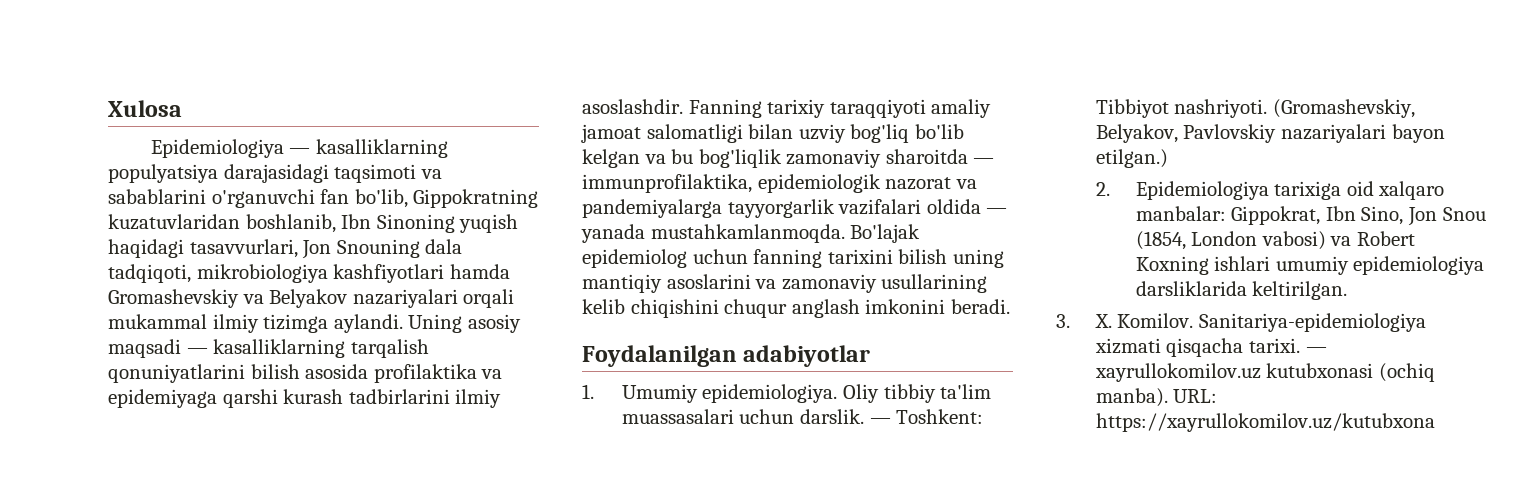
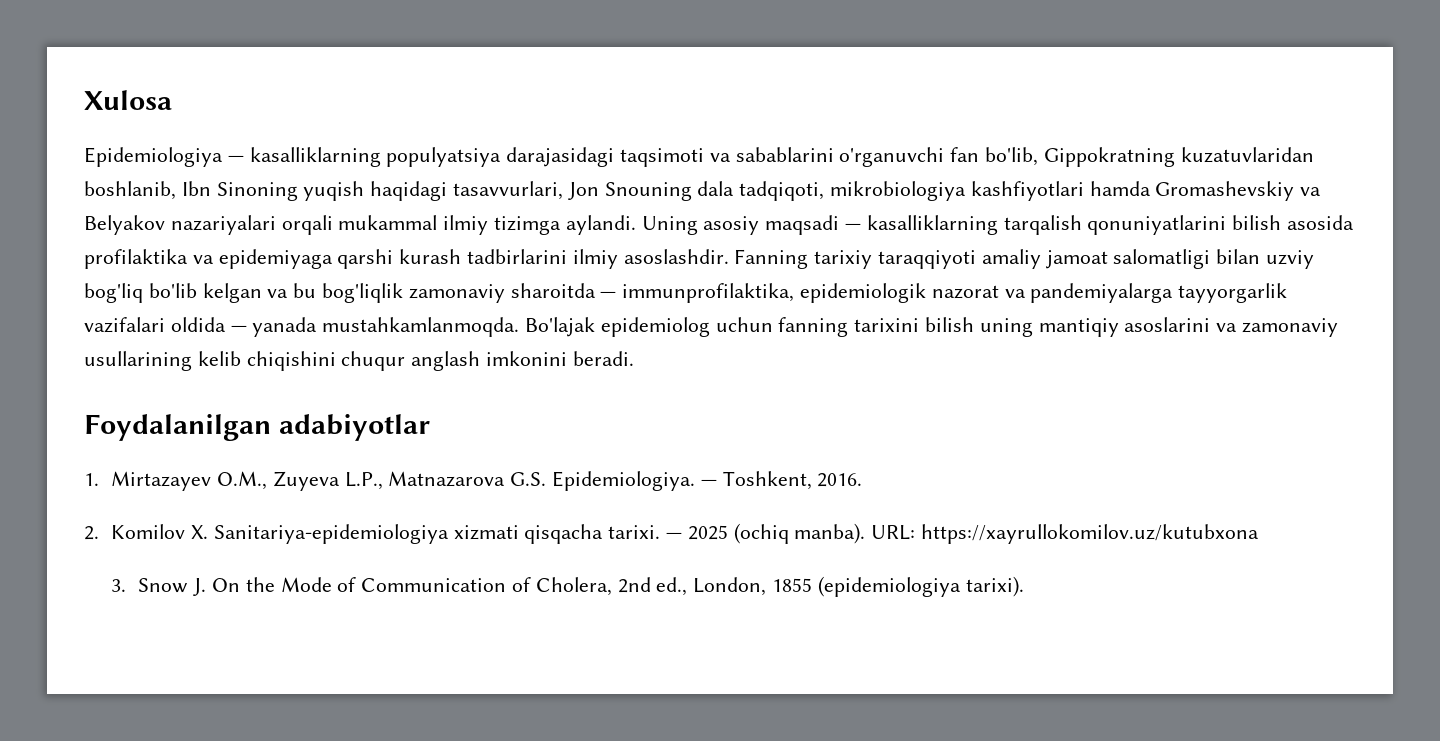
[621,384,992,403] [621,409,984,424] [1095,99,1416,118] [1095,124,1445,143] [1095,149,1168,168] [1095,181,1445,200] [1135,206,1486,226] [1135,231,1416,250] [1135,256,1485,275] [1135,281,1348,300] [1056,313,1194,328] Umumiy epidemiologiya. Oliy tibbiy ta'lim muassasalari uchun darslik. — Toshkent: Tibbiyot nashriyoti. (Gromashevskiy, Belyakov, Pavlovskiy nazariyalari bayon etilgan.) // 2. Epidemiologiya tarixiga oid xalqaro manbalar: Gippokrat, Ibn Sino, Jon Snou (1854, London vabosi) va Robert Koxning ishlari umumiy epidemiologiya darsliklarida keltirilgan. // 3. X. Komilov. -> [111,471,863,491] [84,524,208,540] Mirtazayev O.M., Zuyeva L.P., Matnazarova G.S. Epidemiologiya. — Toshkent, 2016. // 2. Komilov X.
[1094,363,1374,382] xayrullokomilov.uz kutubxonasi -> [687,525,728,540] 2025
(1435, 422) none -> [111,576,1024,597] // 3. Snow J. On the Mode of Communication of Cholera, 2nd ed., London, 1855 (epidemiologiya tarixi).

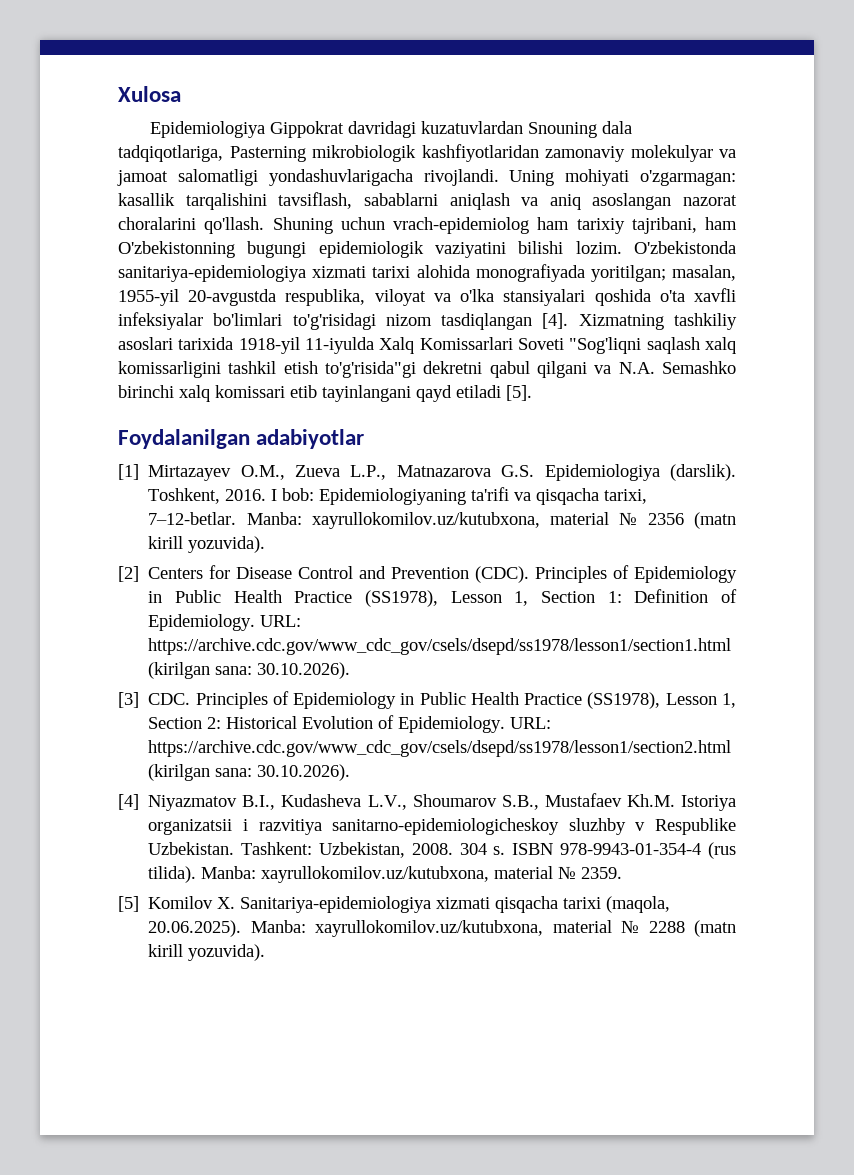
[227,147,1314,167] [84,181,1322,201] [84,215,1355,235] [84,249,1315,269] [84,283,1288,303] [84,317,1339,337] [84,351,634,371] — kasalliklarning populyatsiya darajasidagi taqsimoti va sabablarini o'rganuvchi fan bo'lib, Gippokratning kuzatuvlaridan boshlanib, Ibn Sinoning yuqish haqidagi tasavvurlari, Jon Snouning dala tadqiqoti, mikrobiologiya kashfiyotlari hamda Gromashevskiy va Belyakov nazariyalari orqali mukammal ilmiy tizimga aylandi. Uning asosiy maqsadi — kasalliklarning tarqalish qonuniyatlarini bilish asosida profilaktika va epidemiyaga qarshi kurash tadbirlarini ilmiy asoslashdir. Fanning tarixiy taraqqiyoti amaliy jamoat salomatligi bilan uzviy bog'liq bo'lib kelgan va bu bog'liqlik zamonaviy sharoitda — immunprofilaktika, epidemiologik nazorat va pandemiyalarga tayyorgarlik vazifalari oldida — yanada mustahkamlanmoqda. Bo'lajak epidemiolog uchun fanning tarixini bilish uning mantiqiy asoslarini va zamonaviy usullarining kelib chiqishini chuqur anglash imkonini beradi. -> [270,121,633,138] [118,144,736,162] [117,169,736,186] [118,192,737,210] [118,217,737,234] [118,241,736,258] [118,264,736,282] [118,288,736,306] [118,312,737,330] [118,337,736,354] [118,361,736,378] [118,385,532,402] Gippokrat davridagi kuzatuvlardan Snouning dala tadqiqotlariga, Pasterning mikrobiologik kashfiyotlaridan zamonaviy molekulyar va jamoat salomatligi yondashuvlarigacha rivojlandi. Uning mohiyati o'zgarmagan: kasallik tarqalishini tavsiflash, sabablarni aniqlash va aniq asoslangan nazorat choralarini qo'llash. Shuning uchun vrach-epidemiolog ham tarixiy tajribani, ham O'zbekistonning bugungi epidemiologik vaziyatini bilishi lozim. O'zbekistonda sanitariya-epidemiologiya xizmati tarixi alohida monografiyada yoritilgan; masalan, 1955-yil 20-avgustda respublika, viloyat va o'lka stansiyalari qoshida o'ta xavfli infeksiyalar bo'limlari to'g'risidagi nizom tasdiqlangan [4]. Xizmatning tashkiliy asoslari tarixida 1918-yil 11-iyulda Xalq Komissarlari Soveti "Sog'liqni saqlash xalq komissarligini tashkil etish to'g'risida"gi dekretni qabul qilgani va N.A. Semashko birinchi xalq komissari etib tayinlangani qayd etiladi [5].
[84,473,99,486] 1. -> [118,464,139,480] [1]
[272,471,340,491] Zuyeva -> [295,465,341,477] Zueva
[551,471,717,491] Epidemiologiya. — -> [544,464,736,481] Epidemiologiya (darslik).
[84,526,99,540] // 2. -> [271,487,648,505] [148,512,736,529] [148,536,266,553] [118,565,737,583] [148,589,737,607] [148,614,302,631] [148,638,732,655] [148,662,351,679] [118,691,736,709] [148,715,552,733] [148,740,732,757] [148,764,351,781] [118,793,736,811] [148,818,736,835] [148,842,736,859] [148,866,623,883] [118,896,139,912] I bob: Epidemiologiyaning ta'rifi va qisqacha tarixi, 7–12-betlar. Manba: xayrullokomilov.uz/kutubxona, material № 2356 (matn kirill yozuvida). // [2] Centers for Disease Control and Prevention (CDC). Principles of Epidemiology in Public Health Practice (SS1978), Lesson 1, Section 1: Definition of Epidemiology. URL: https://archive.cdc.gov/www_cdc_gov/csels/dsepd/ss1978/lesson1/section1.html (kirilgan sana: 30.10.2026). // [3] CDC. Principles of Epidemiology in Public Health Practice (SS1978), Lesson 1, Section 2: Historical Evolution of Epidemiology. URL: https://archive.cdc.gov/www_cdc_gov/csels/dsepd/ss1978/lesson1/section2.html (kirilgan sana: 30.10.2026). // [4] Niyazmatov B.I., Kudasheva L.V., Shoumarov S.B., Mustafaev Kh.M. Istoriya organizatsii i razvitiya sanitarno-epidemiologicheskoy sluzhby v Respublike Uzbekistan. Tashkent: Uzbekistan, 2008. 304 s. ISBN 978-9943-01-354-4 (rus tilida). Manba: xayrullokomilov.uz/kutubxona, material № 2359. // [5]
[608,523,1260,544] [111,576,1024,597] tarixi. — 2025 (ochiq manba). URL: https://xayrullokomilov.uz/kutubxona // 3. Snow J. On the Mode of Communication of Cholera, 2nd ed., London, 1855 (epidemiologiya tarixi). -> [563,896,671,913] [148,920,736,937] [148,944,266,961] tarixi (maqola, 20.06.2025). Manba: xayrullokomilov.uz/kutubxona, material № 2288 (matn kirill yozuvida).

